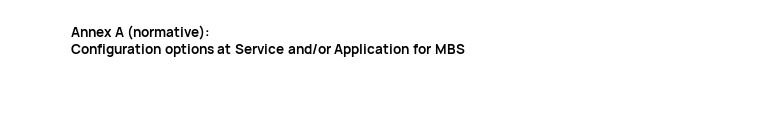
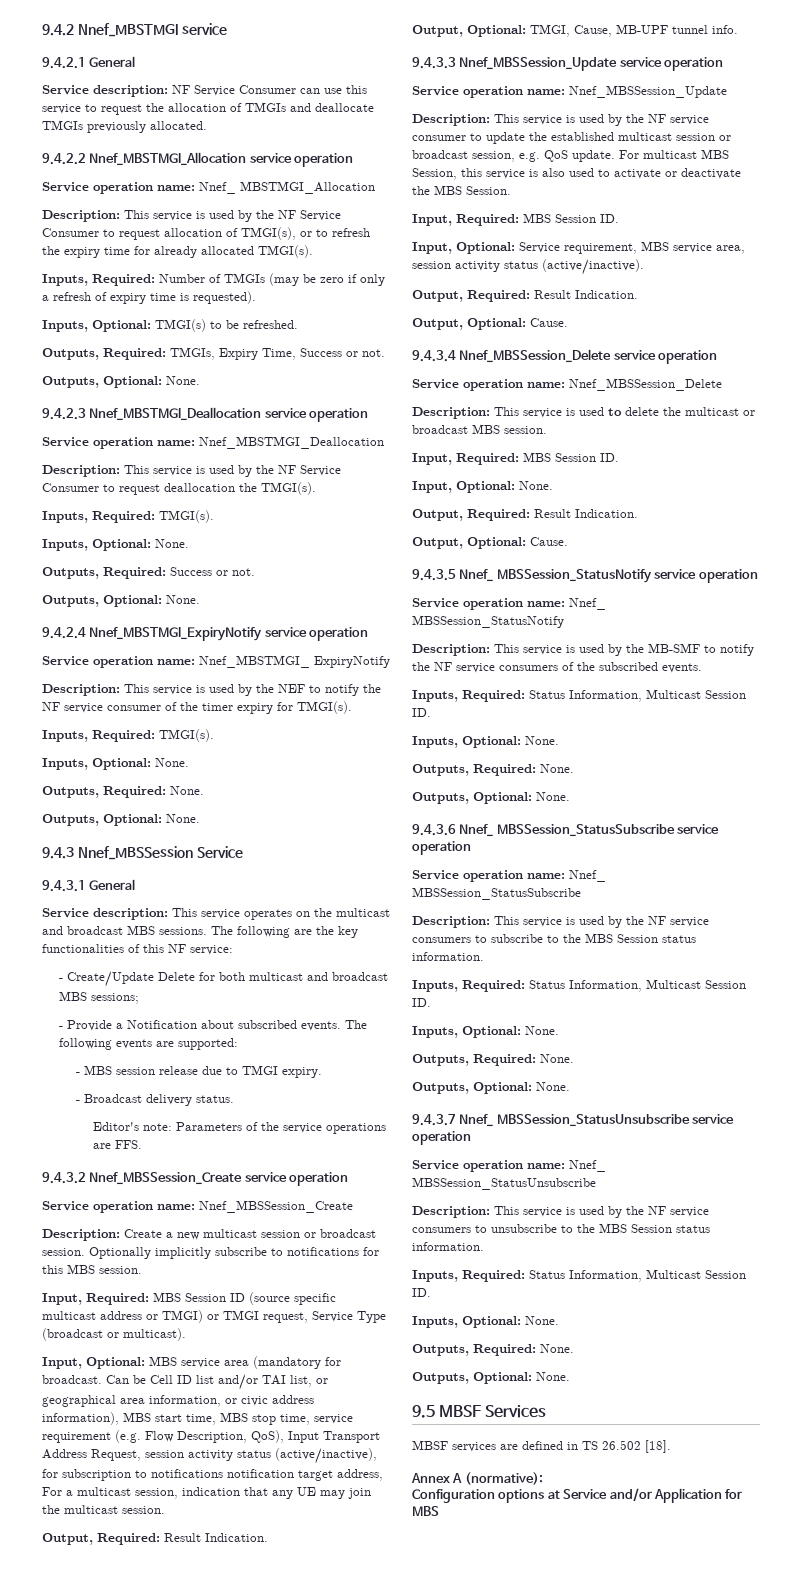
(71, 32) none -> [42,23,227,37] [42,56,136,69] [42,85,367,97] [42,102,374,115] [42,120,207,133] [42,152,354,167] [42,181,375,194] [42,210,341,222] [42,227,370,240] [42,245,313,258] [42,273,385,286] [42,291,256,304] [42,319,298,332] [42,347,385,360] [42,376,200,388] [42,407,369,422] [42,436,384,449] [42,465,341,477] [42,482,316,495] [42,510,214,523] [42,539,189,551] [42,567,255,579] [42,595,200,607] [42,627,369,641] [42,655,390,668] [42,684,381,696] [42,701,352,714] [42,729,214,742] [42,758,189,770] [42,786,204,798] [42,814,200,826] [42,846,243,860] [42,879,136,892] [42,908,390,920] [42,925,358,938] [42,944,233,955] [58,971,388,987] [58,991,139,1004] [58,1020,367,1031] [58,1038,238,1050] [75,1065,322,1078] [75,1094,234,1106] [92,1122,386,1134] [92,1140,142,1149] [42,1172,349,1186] [42,1200,353,1213] [42,1229,376,1241] [42,1247,379,1259] [42,1264,142,1274] [42,1292,336,1305] [42,1310,386,1323] [42,1328,186,1341] [42,1356,341,1369] [42,1374,328,1390] [42,1395,314,1407] [42,1412,353,1425] [42,1430,380,1443] [42,1448,377,1464] [42,1469,383,1481] [42,1487,371,1499] [42,1505,165,1514] [42,1533,268,1545] [412,24,738,37] [412,57,724,71] [412,85,727,98] [412,114,709,126] [412,132,731,144] [412,149,729,162] [412,168,741,180] [412,185,511,195] [412,213,619,226] [412,241,745,254] [412,259,644,275] [412,290,638,302] [412,318,568,330] [412,349,718,364] [412,378,722,391] [412,407,755,419] [412,424,547,434] [412,452,619,465] [412,481,553,493] [412,509,638,521] [412,537,568,549] [412,569,758,583] [412,598,606,610] [412,615,564,628] [412,643,754,656] [412,662,702,673] [412,689,746,702] [412,708,431,717] [412,736,559,748] [412,764,574,776] [412,792,570,804] [412,824,720,837] [412,841,471,855] [412,870,606,882] [412,887,581,900] [412,916,709,928] [412,933,696,943] [412,952,484,961] [412,979,746,992] [412,998,431,1007] [412,1026,559,1038] [412,1054,574,1066] [412,1082,570,1094] [412,1114,735,1127] [412,1131,471,1145] [412,1160,606,1172] [412,1177,596,1190] [412,1206,709,1218] [412,1223,710,1233] [412,1242,484,1251] [412,1269,746,1282] [412,1288,431,1297] [412,1316,559,1328] [412,1344,574,1356] [412,1372,570,1384] [412,1405,547,1418] [412,1440,671,1453] 9.4.2 Nnef_MBSTMGI service // 9.4.2.1 General // Service description: NF Service Consumer can use this service to request the allocation of TMGIs and deallocate TMGIs previously allocated. // 9.4.2.2 Nnef_MBSTMGI_Allocation service operation // Service operation name: Nnef_ MBSTMGI_Allocation // Description: This service is used by the NF Service Consumer to request allocation of TMGI(s), or to refresh the expiry time for already allocated TMGI(s). // Inputs, Required: Number of TMGIs (may be zero if only a refresh of expiry time is requested). // Inputs, Optional: TMGI(s) to be refreshed. // Outputs, Required: TMGIs, Expiry Time, Success or not. // Outputs, Optional: None. // 9.4.2.3 Nnef_MBSTMGI_Deallocation service operation // Service operation name: Nnef_MBSTMGI_Deallocation // Description: This service is used by the NF Service Consumer to request deallocation the TMGI(s). // Inputs, Required: TMGI(s). // Inputs, Optional: None. // Outputs, Required: Success or not. // Outputs, Optional: None. // 9.4.2.4 Nnef_MBSTMGI_ExpiryNotify service operation // Service operation name: Nnef_MBSTMGI_ ExpiryNotify // Description: This service is used by the NEF to notify the NF service consumer of the timer expiry for TMGI(s). // Inputs, Required: TMGI(s). // Inputs, Optional: None. // Outputs, Required: None. // Outputs, Optional: None. // 9.4.3 Nnef_MBSSession Service // 9.4.3.1 General // Service description: This service operates on the multicast and broadcast MBS sessions. The following are the key functionalities of this NF service: // - Create/Update Delete for both multicast and broadcast MBS sessions; // - Provide a Notification about subscribed events. The following events are supported: // - MBS session release due to TMGI expiry. // - Broadcast delivery status. // Editor's note: Parameters of the service operations are FFS. // 9.4.3.2 Nnef_MBSSession_Create service operation // Service operation name: Nnef_MBSSession_Create // Description: Create a new multicast session or broadcast session. Optionally implicitly subscribe to notifications for this MBS session. // Input, Required: MBS Session ID (source specific multicast address or TMGI) or TMGI request, Service Type (broadcast or multicast). // Input, Optional: MBS service area (mandatory for broadcast. Can be Cell ID list and/or TAI list, or geographical area information, or civic address information), MBS start time, MBS stop time, service requirement (e.g. Flow Description, QoS), Input Transport Address Request, session activity status (active/inactive), for subscription to notifications notification target address, For a multicast session, indication that any UE may join the multicast session. // Output, Required: Result Indication. // Output, Optional: TMGI, Cause, MB-UPF tunnel info. // 9.4.3.3 Nnef_MBSSession_Update service operation // Service operation name: Nnef_MBSSession_Update // Description: This service is used by the NF service consumer to update the established multicast session or broadcast session, e.g. QoS update. For multicast MBS Session, this service is also used to activate or deactivate the MBS Session. // Input, Required: MBS Session ID. // Input, Optional: Service requirement, MBS service area, session activity status (active/inactive). // Output, Required: Result Indication. // Output, Optional: Cause. // 9.4.3.4 Nnef_MBSSession_Delete service operation // Service operation name: Nnef_MBSSession_Delete // Description: This service is used to delete the multicast or broadcast MBS session. // Input, Required: MBS Session ID. // Input, Optional: None. // Output, Required: Result Indication. // Output, Optional: Cause. // 9.4.3.5 Nnef_ MBSSession_StatusNotify service operation // Service operation name: Nnef_ MBSSession_StatusNotify // Description: This service is used by the MB-SMF to notify the NF service consumers of the subscribed events. // Inputs, Required: Status Information, Multicast Session ID. // Inputs, Optional: None. // Outputs, Required: None. // Outputs, Optional: None. // 9.4.3.6 Nnef_ MBSSession_StatusSubscribe service operation // Service operation name: Nnef_ MBSSession_StatusSubscribe // Description: This service is used by the NF service consumers to subscribe to the MBS Session status information. // Inputs, Required: Status Information, Multicast Session ID. // Inputs, Optional: None. // Outputs, Required: None. // Outputs, Optional: None. // 9.4.3.7 Nnef_ MBSSession_StatusUnsubscribe service operation // Service operation name: Nnef_ MBSSession_StatusUnsubscribe // Description: This service is used by the NF service consumers to unsubscribe to the MBS Session status information. // Inputs, Required: Status Information, Multicast Session ID. // Inputs, Optional: None. // Outputs, Required: None. // Outputs, Optional: None. // 9.5 MBSF Services // MBSF services are defined in TS 26.502 [18]. //

